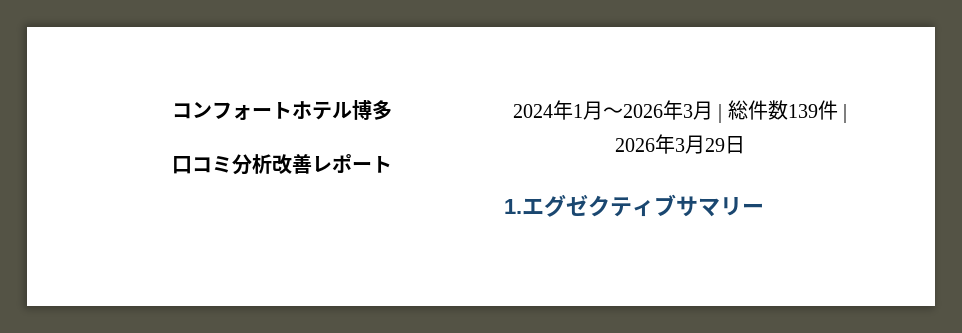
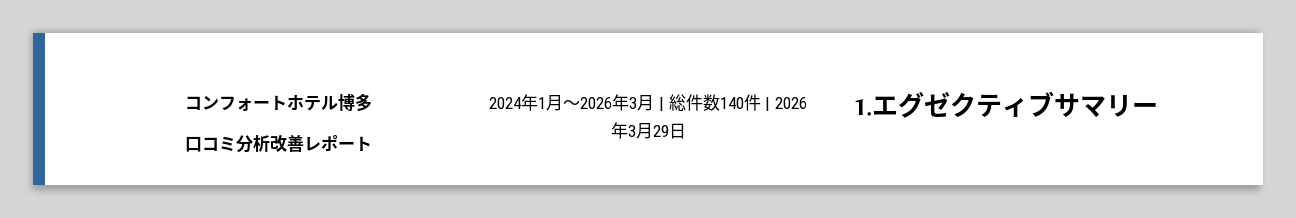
[787,104,818,118] 139 -> [719,97,744,109] 140

